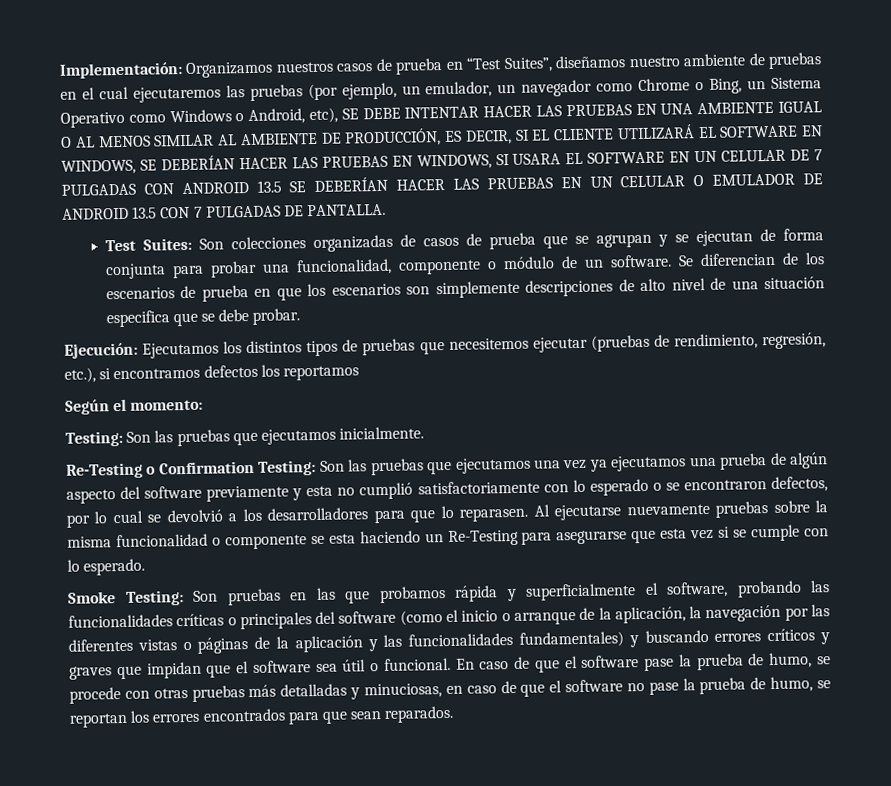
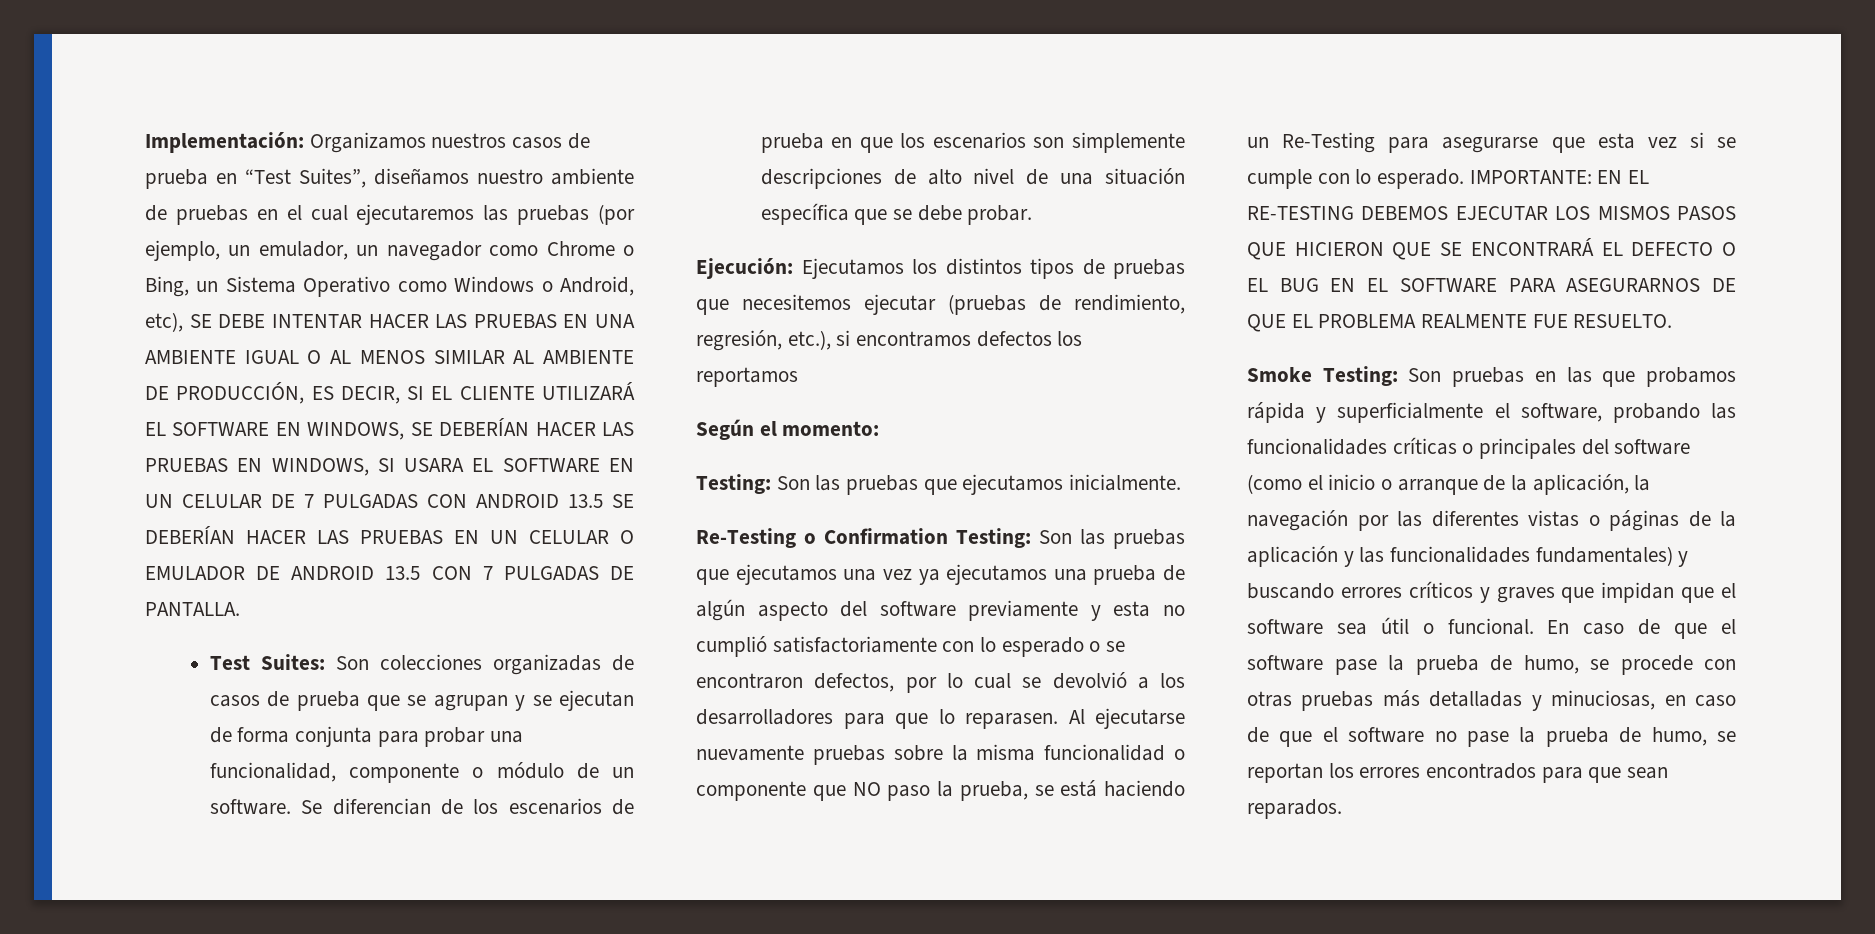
[105,310,170,328] especifica -> [760,203,849,225] específica
[310,533,356,545] se esta -> [812,780,1098,801] que NO paso la prueba, se está
(146, 567) none -> [1469,170,1650,184] [1247,206,1736,220] [1247,238,1736,260] [1247,278,1736,292] [1247,314,1673,332] IMPORTANTE: EN EL RE-TESTING DEBEMOS EJECUTAR LOS MISMOS PASOS QUE HICIERON QUE SE ENCONTRARÁ EL DEFECTO O EL BUG EN EL SOFTWARE PARA ASEGURARNOS DE QUE EL PROBLEMA REALMENTE FUE RESUELTO.

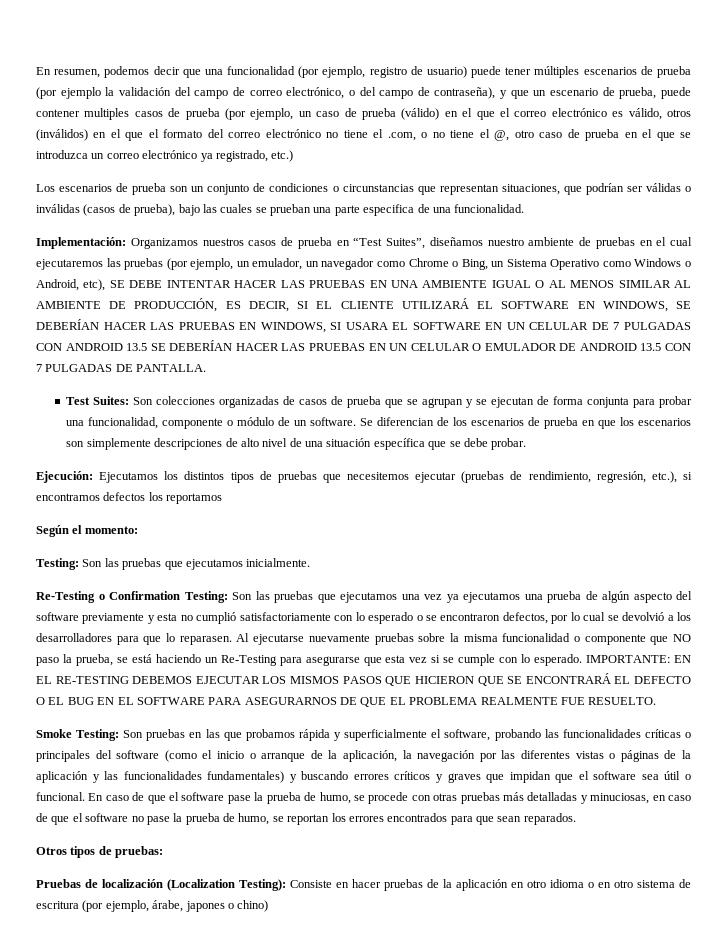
(145, 142) none -> [36,66,691,78] [36,87,691,99] [36,108,691,120] [36,129,692,141] [36,150,294,162] [36,183,691,195] [36,204,525,216] En resumen, podemos decir que una funcionalidad (por ejemplo, registro de usuario) puede tener múltiples escenarios de prueba (por ejemplo la validación del campo de correo electrónico, o del campo de contraseña), y que un escenario de prueba, puede contener multiples casos de prueba (por ejemplo, un caso de prueba (válido) en el que el correo electrónico es válido, otros (inválidos) en el que el formato del correo electrónico no tiene el .com, o no tiene el @, otro caso de prueba en el que se introduzca un correo electrónico ya registrado, etc.) // Los escenarios de prueba son un conjunto de condiciones o circunstancias que representan situaciones, que podrían ser válidas o inválidas (casos de prueba), bajo las cuales se prueban una parte especifica de una funcionalidad. //
(1342, 809) none -> [36,846,164,858] [36,879,691,891] [36,900,269,912] // Otros tipos de pruebas: // Pruebas de localización (Localization Testing): Consiste en hacer pruebas de la aplicación en otro idioma o en otro sistema de escritura (por ejemplo, árabe, japones o chino)

